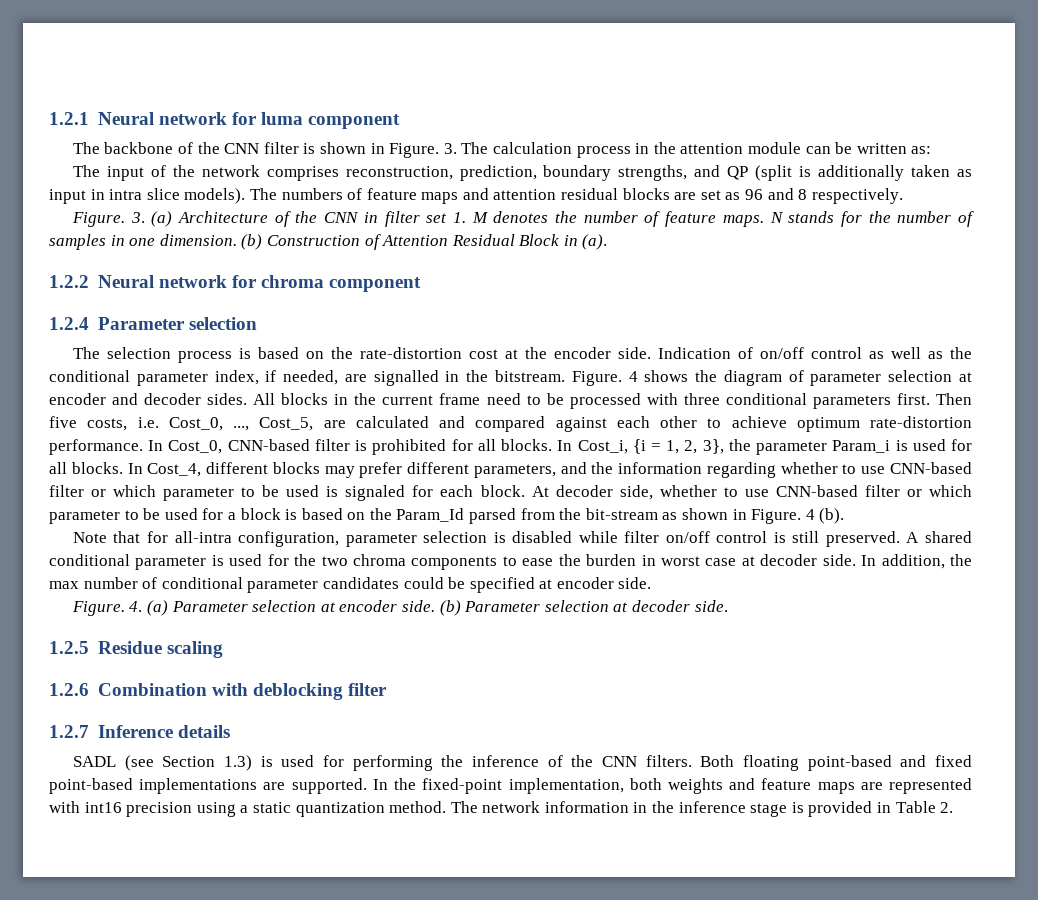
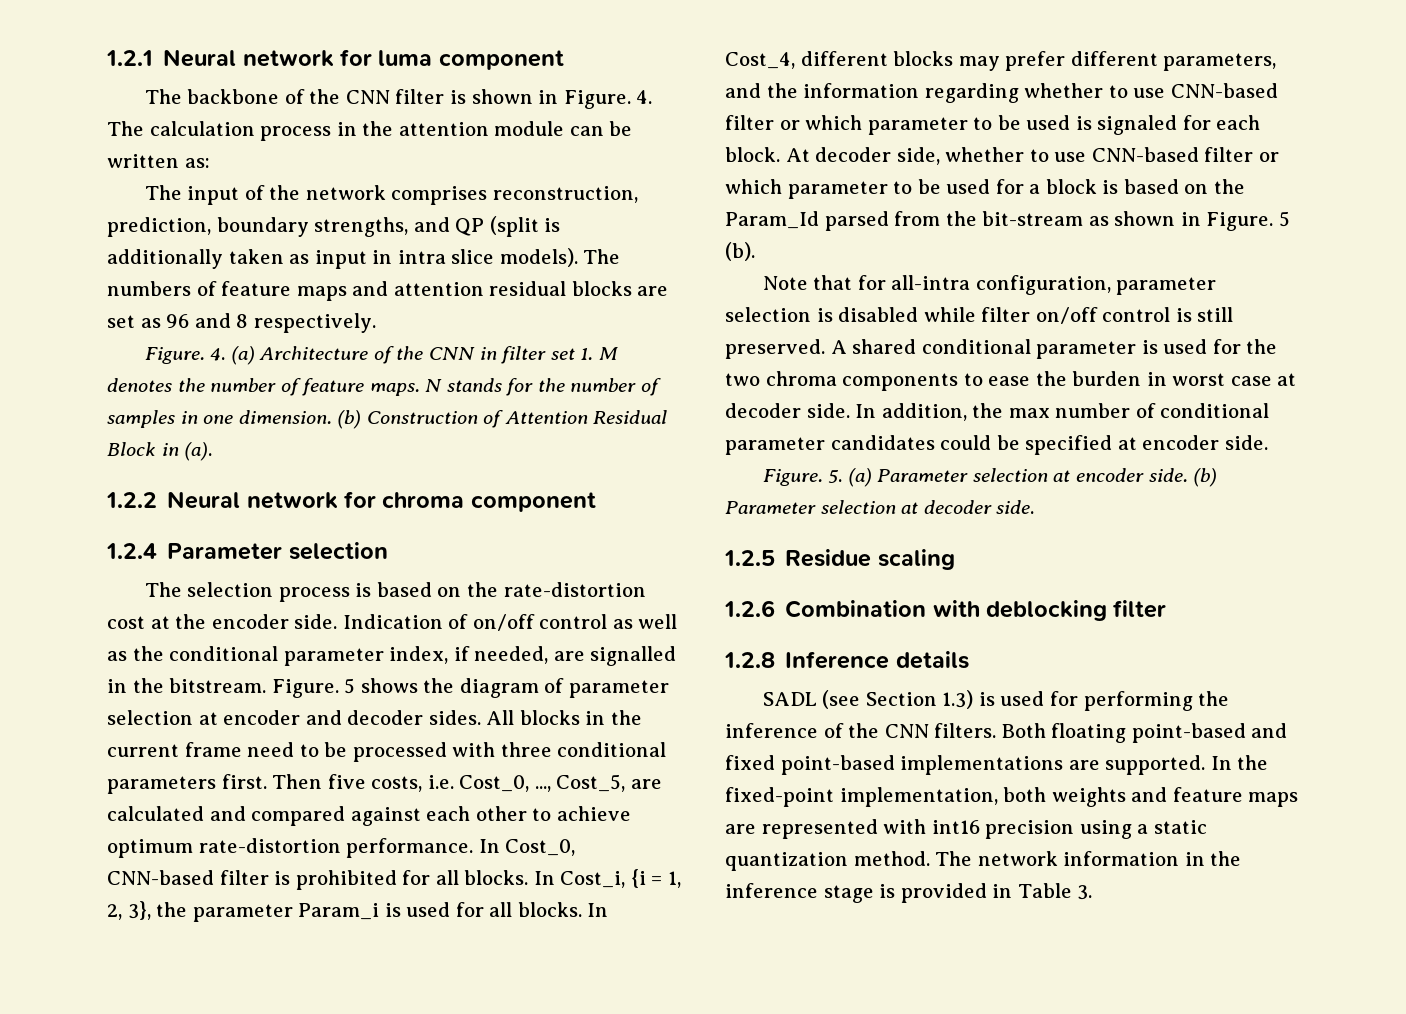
[443,143,457,154] 3. -> [636,90,653,104] 4.
[130,212,145,223] 3. -> [210,348,226,361] 4.
[628,371,638,382] 4 -> [344,678,356,694] 5
[805,509,815,520] 4 -> [1278,211,1290,227] 5
[129,601,143,612] 4. -> [828,470,843,483] 5.
[49,725,89,738] 1.2.7 -> [724,652,775,668] 1.2.8
[940,802,954,813] 2. -> [1077,885,1093,900] 3.

